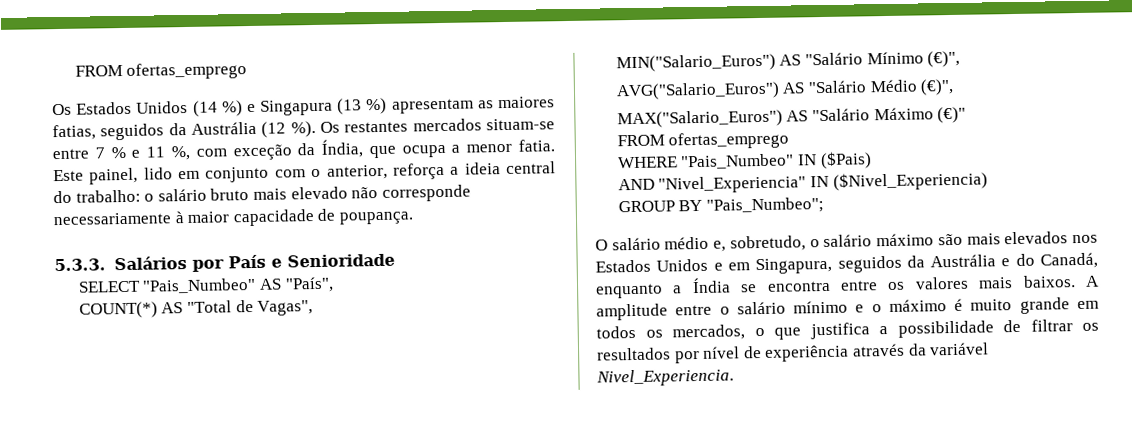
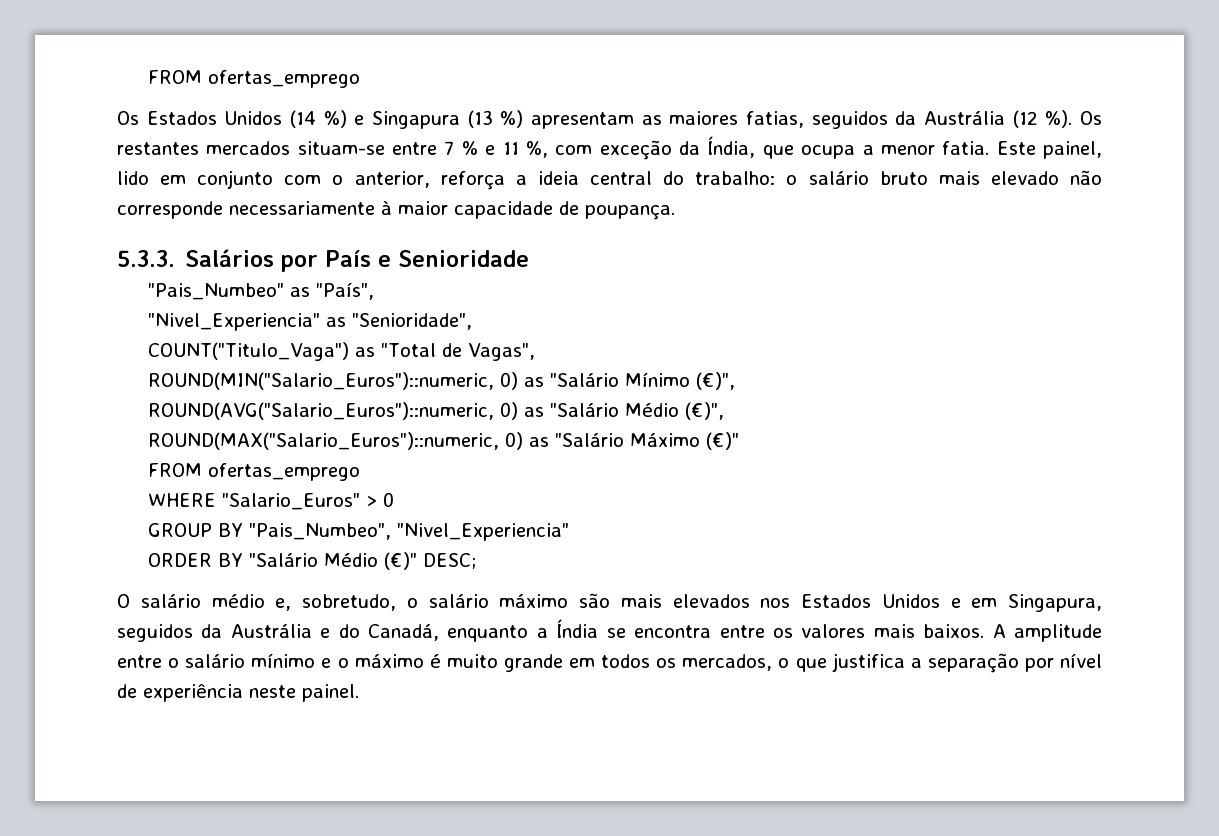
[77,276,334,294] [78,301,184,319] SELECT "Pais_Numbeo" AS "País", // COUNT(*) AS -> [148,282,375,300] [148,313,473,331] [148,342,376,361] "Pais_Numbeo" as "País", // "Nivel_Experiencia" as "Senioridade", // COUNT("Titulo_Vaga") as
[615,53,802,73] MIN("Salario_Euros") AS -> [148,372,545,390] ROUND(MIN("Salario_Euros")::numeric, 0) as
[615,81,806,101] AVG("Salario_Euros") AS -> [148,402,545,420] ROUND(AVG("Salario_Euros")::numeric, 0) as
[616,109,809,129] MAX("Salario_Euros") AS -> [148,432,550,450] ROUND(MAX("Salario_Euros")::numeric, 0) as
[680,151,872,170] [617,171,988,194] [617,197,824,214] "Pais_Numbeo" IN ($Pais) // AND "Nivel_Experiencia" IN ($Nivel_Experiencia) // GROUP BY "Pais_Numbeo"; -> [222,492,395,510] [148,523,570,541] [148,552,477,570] "Salario_Euros" > 0 // GROUP BY "Pais_Numbeo", "Nivel_Experiencia" // ORDER BY "Salário Médio (€)" DESC;
[897,319,1099,338] [597,342,990,364] [596,368,734,387] possibilidade de filtrar os resultados por nível de experiência através da variável Nivel_Experiencia. -> [927,653,1103,673] [117,684,359,702] separação por nível de experiência neste painel.

